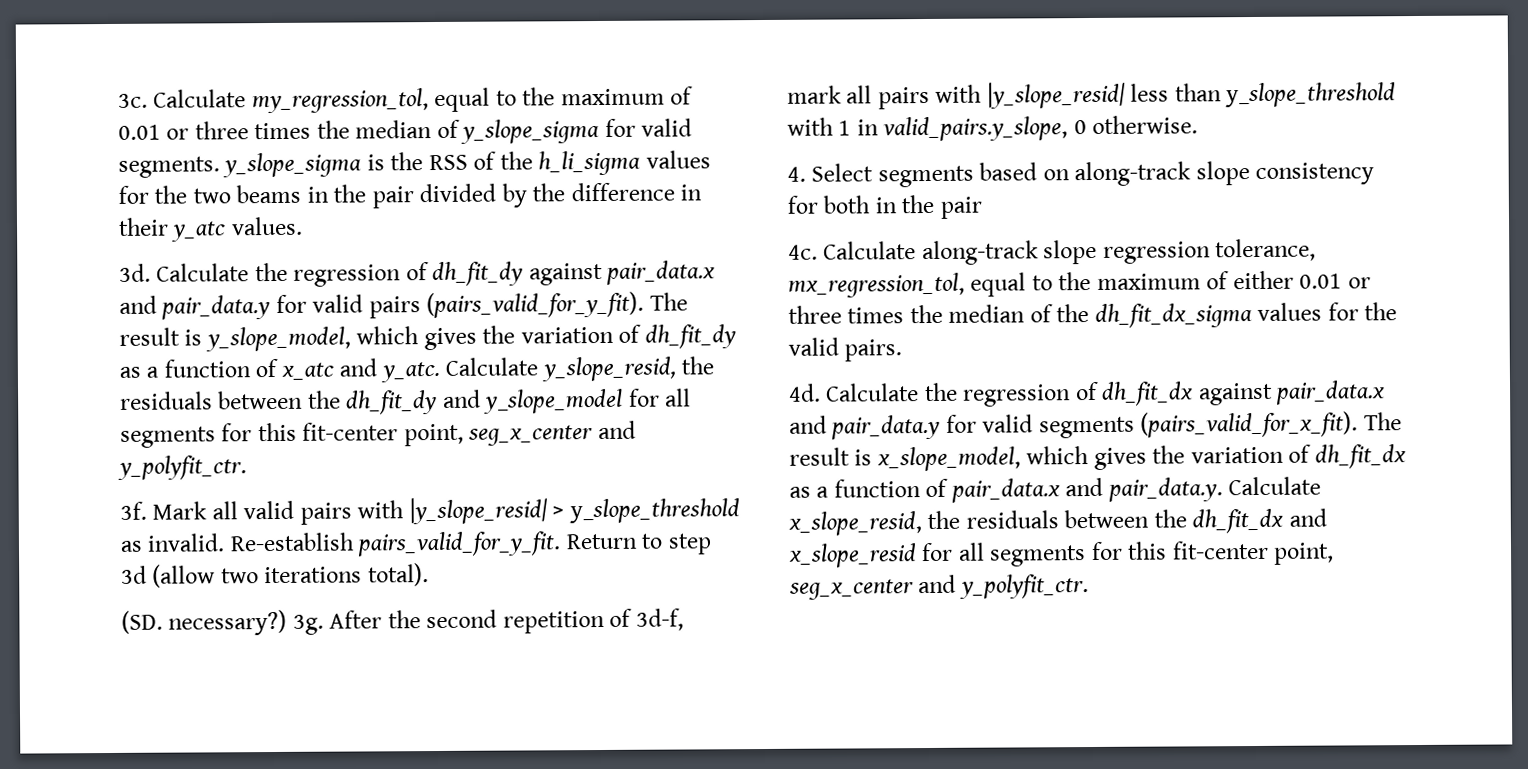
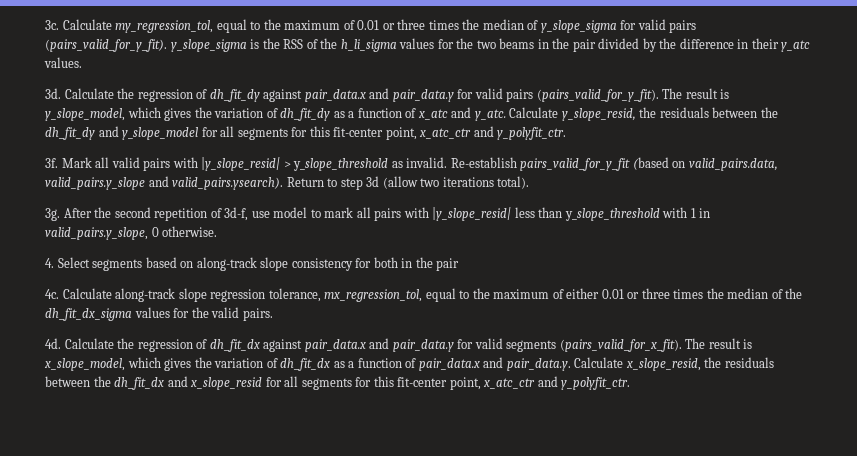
[118,156,220,178] segments. -> [669,20,697,33] [45,39,167,52] pairs (pairs_valid_for_y_fit).
[468,425,594,446] seg_x_center -> [419,128,472,139] x_atc_ctr
[357,531,562,557] pairs_valid_for_y_fit. -> [520,157,778,171] [45,176,284,190] pairs_valid_for_y_fit (based on valid_pairs.data, valid_pairs.y_slope and valid_pairs.ysearch).
[121,609,288,636] (SD. necessary?) -> (530, 182) none
(684, 619) none -> [251,207,321,218] use model to
[789,579,914,600] seg_x_center -> [483,378,536,389] x_atc_ctr

